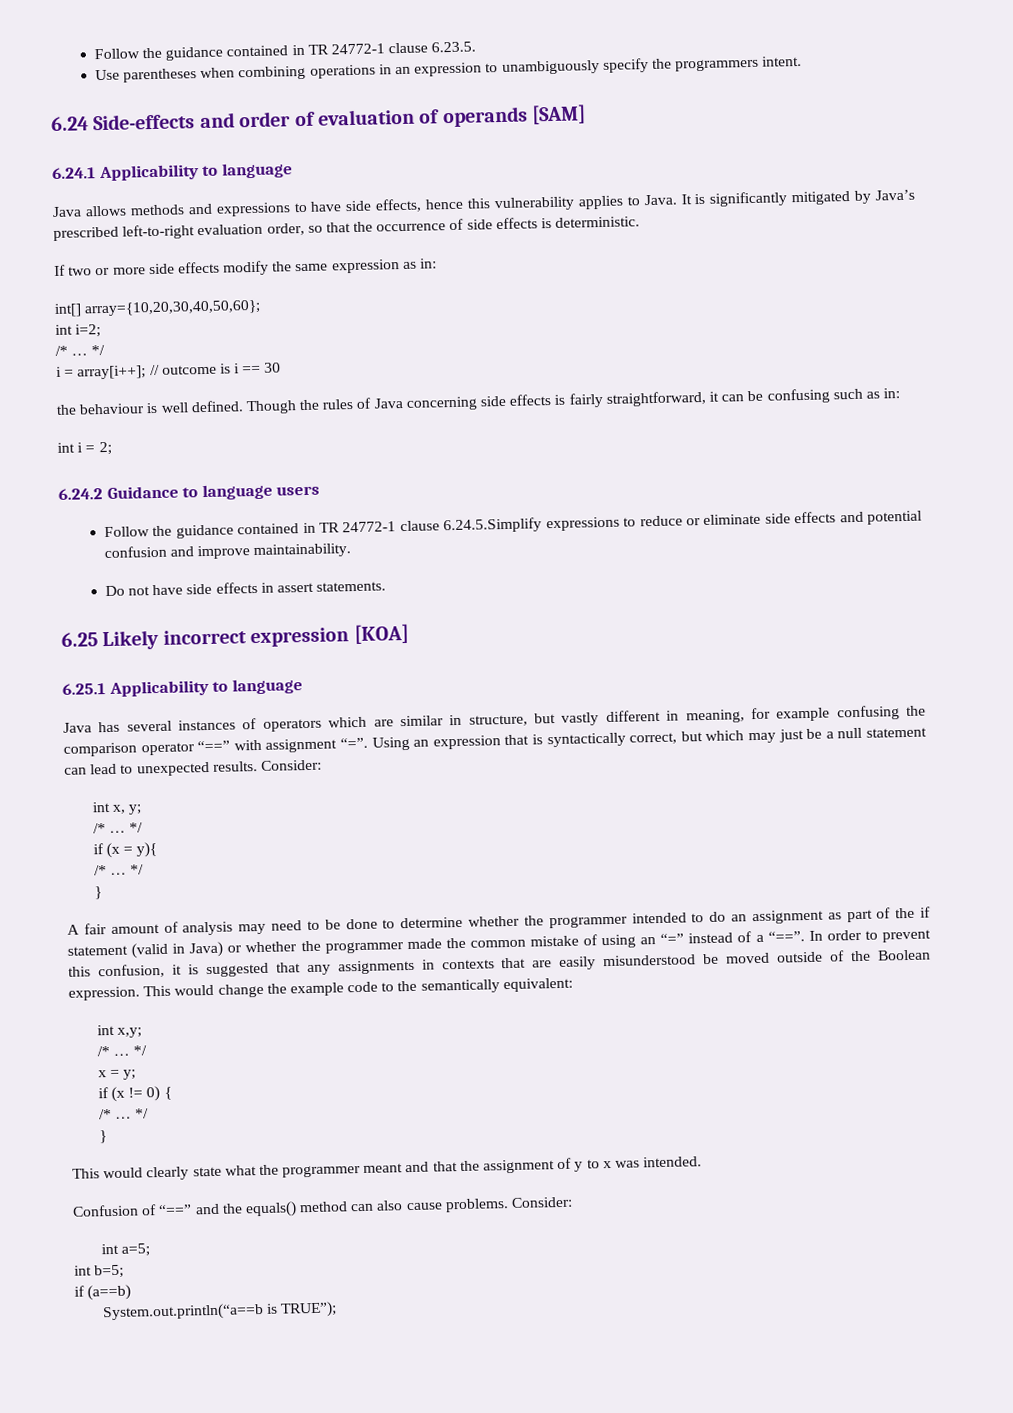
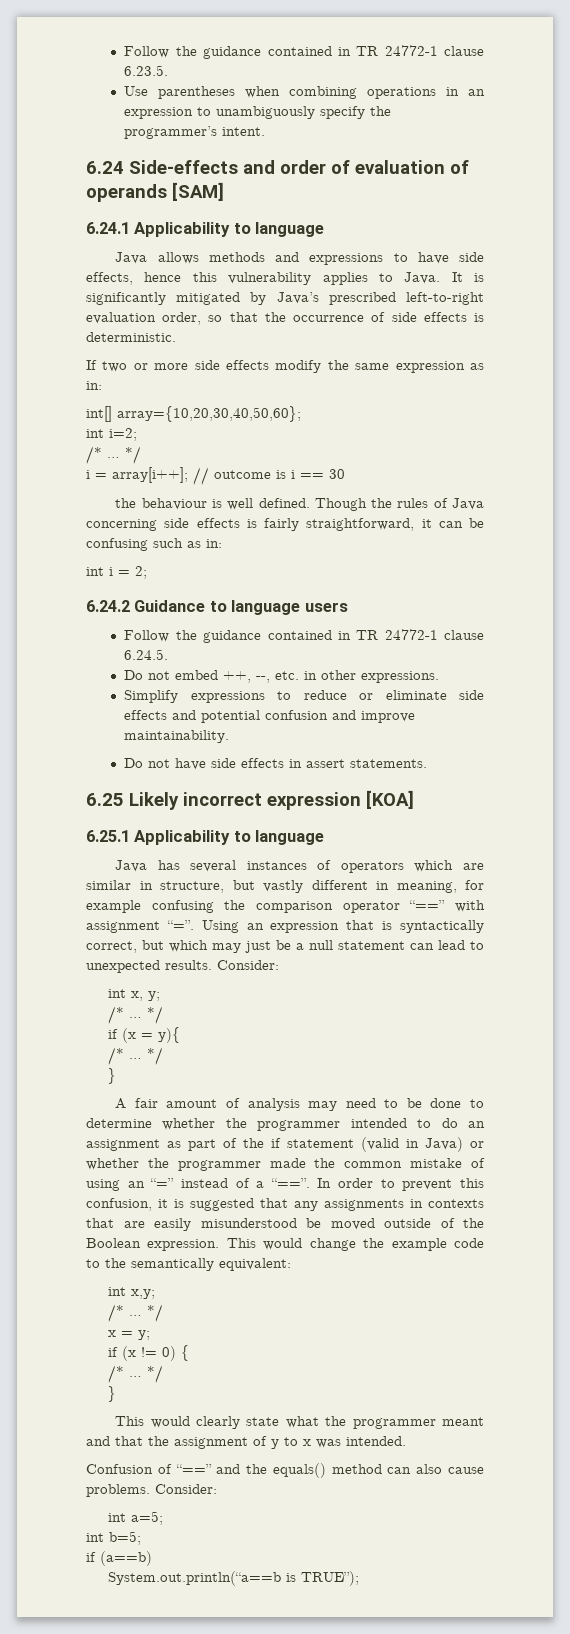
[675,58,760,72] programmers -> [124,126,218,139] programmer’s
[443,517,543,534] 6.24.5.Simplify -> [124,649,169,660] [124,670,440,683] [124,690,179,703] 6.24.5. // Do not embed ++, --, etc. in other expressions. // Simplify

